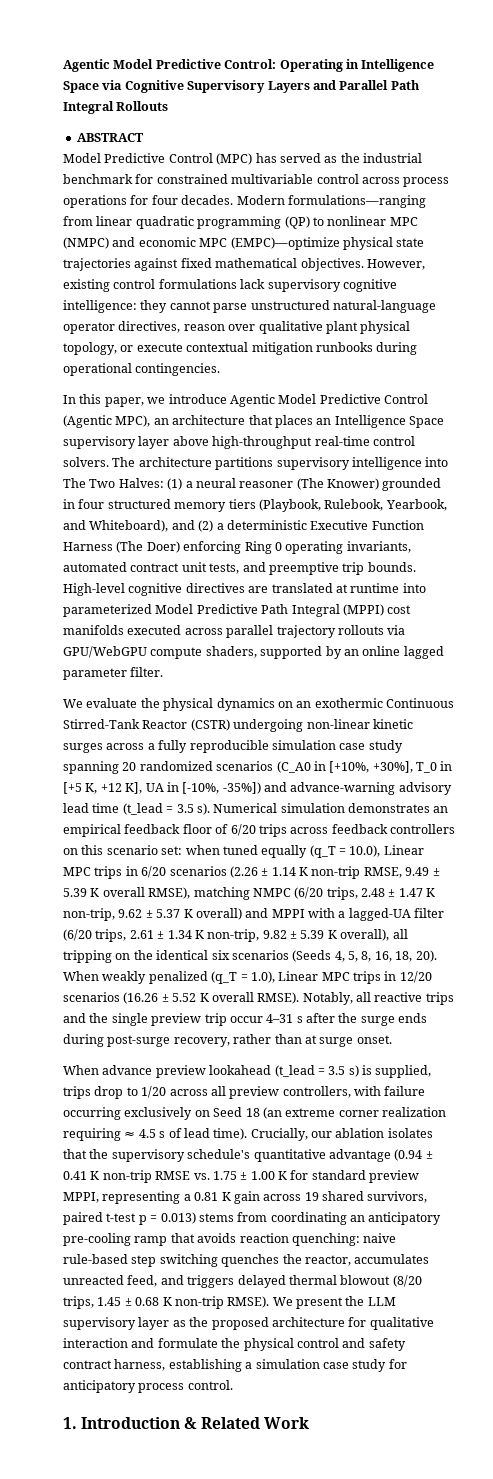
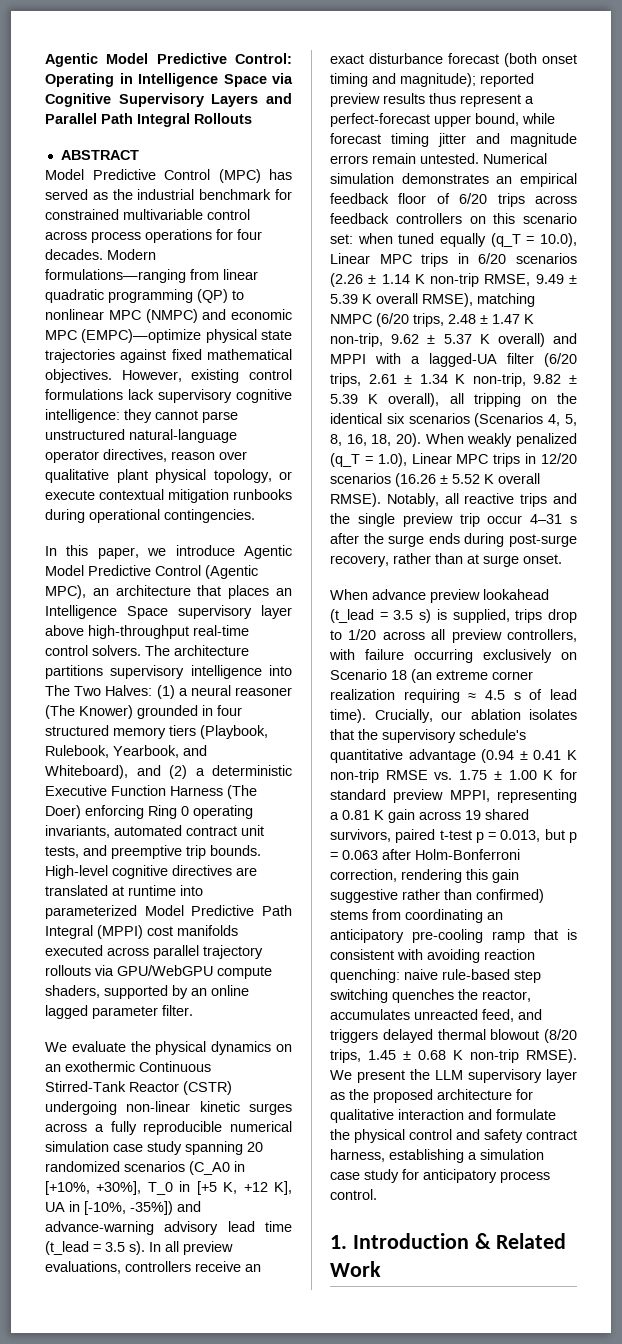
(269, 746) none -> [230,1121,292,1132] numerical
(210, 809) none -> [149,1241,233,1255] [45,1261,261,1274] [330,53,577,67] [330,73,534,87] [330,93,534,107] [330,113,555,127] [330,133,577,147] [330,153,479,164] In all preview evaluations, controllers receive an exact disturbance forecast (both onset timing and magnitude); reported preview results thus represent a perfect-forecast upper bound, while forecast timing jitter and magnitude errors remain untested.
[292,950,332,962] (Seeds -> [474,413,544,427] (Scenarios
[213,1107,243,1117] Seed -> [330,669,387,680] Scenario
[160,1212,196,1224] 0.013) -> [500,829,577,843] [330,849,520,860] [330,869,519,883] [330,889,544,903] 0.013, but p = 0.063 after Holm-Bonferroni correction, rendering this gain suggestive rather than confirmed)
[197,1233,237,1243] avoids -> [567,929,577,940] [330,949,480,963] is consistent with avoiding

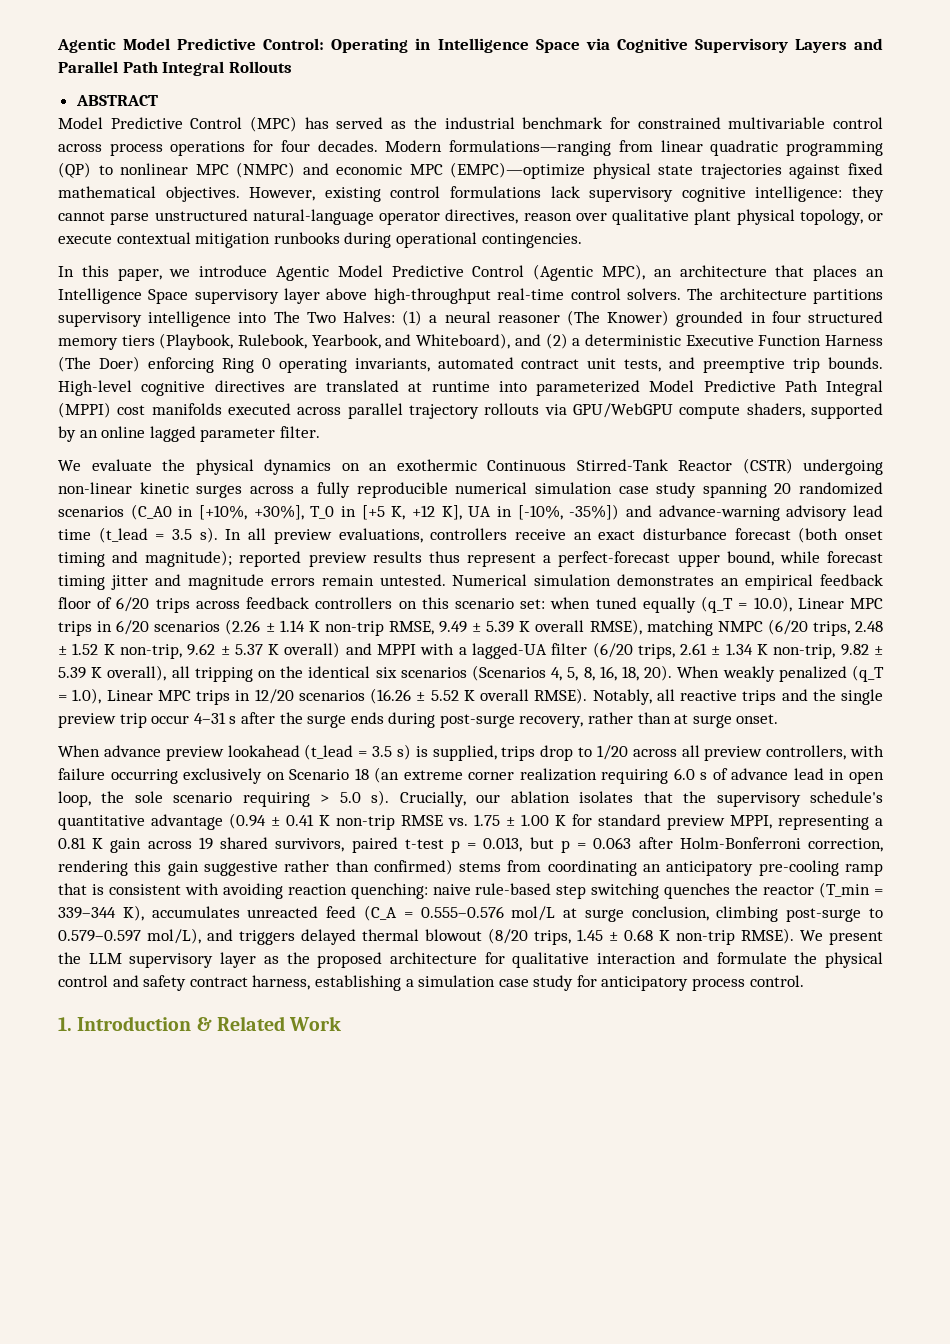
[492,314,520,324] 1.47 -> [72,643,99,655] 1.52
[468,689,577,700] [330,709,366,723] ≈ 4.5 s of lead time). -> [673,768,884,784] [58,790,390,807] 6.0 s of advance lead in open loop, the sole scenario requiring > 5.0 s).
[482,990,531,1002] [330,1009,514,1022] reactor, accumulates unreacted feed, -> [763,882,883,898] [58,905,884,922] [58,928,201,944] reactor (T_min = 339–344 K), accumulates unreacted feed (C_A = 0.555–0.576 mol/L at surge conclusion, climbing post-surge to 0.579–0.597 mol/L),

